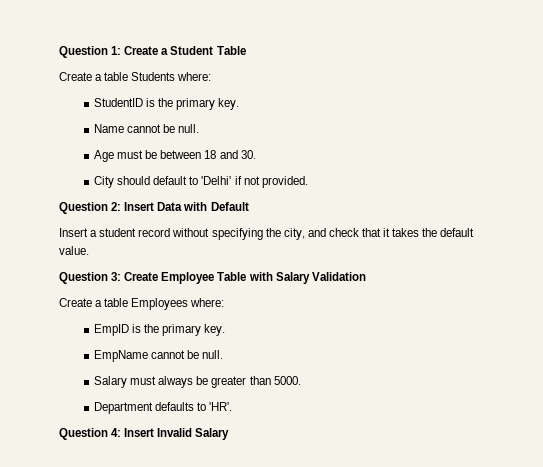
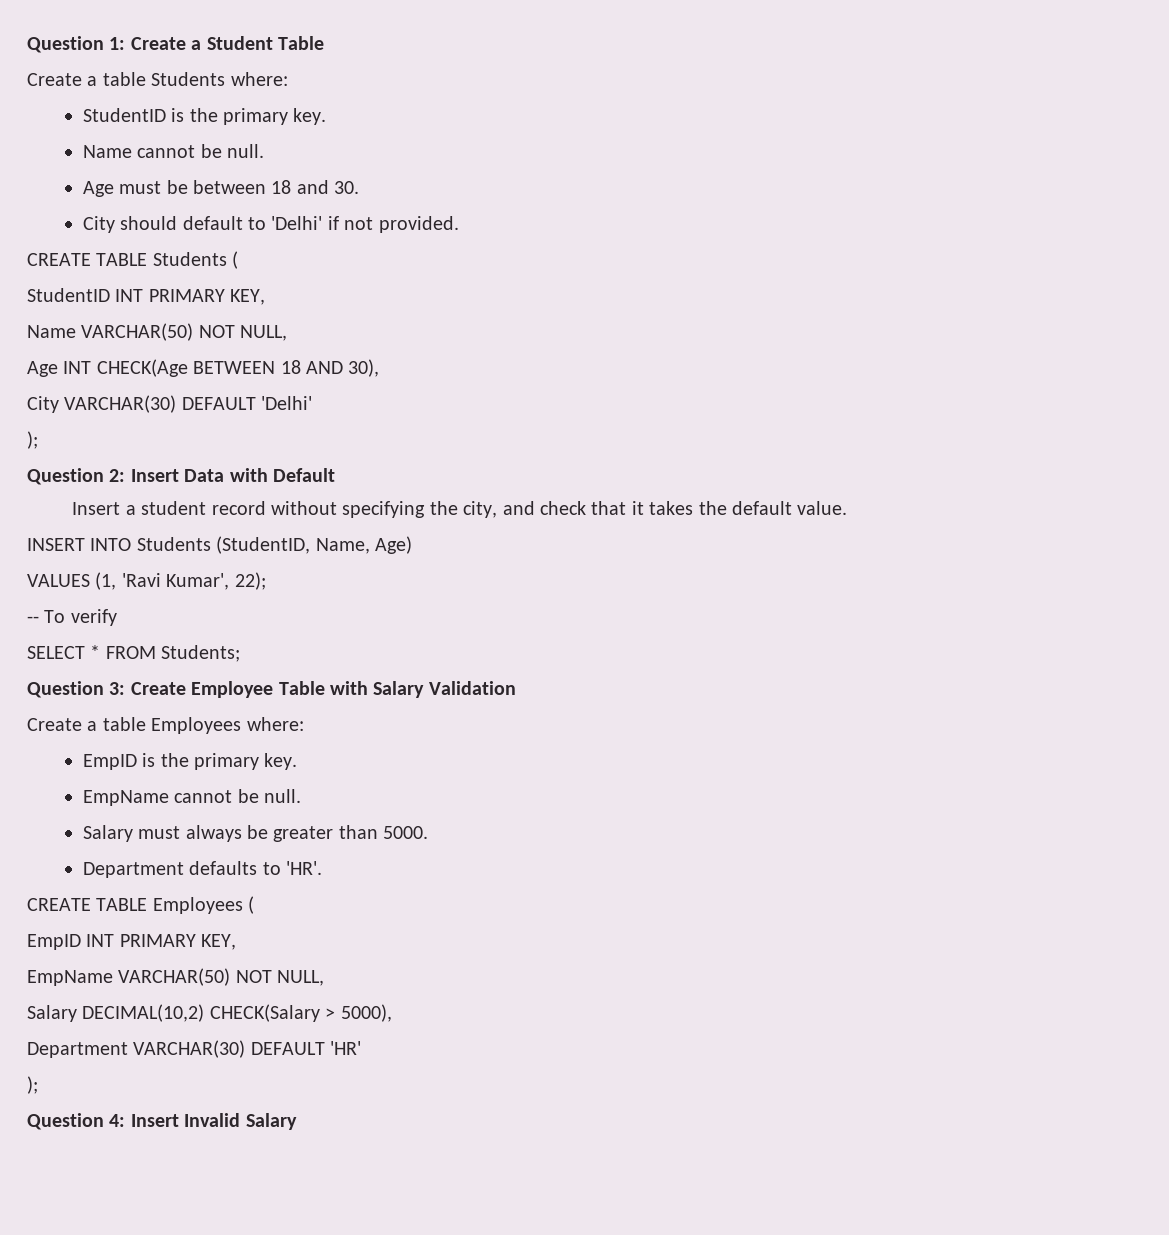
(308, 182) none -> [27,251,239,269] [27,288,266,305] [27,323,288,341] [27,359,380,377] [27,395,313,413] [27,431,38,449] // CREATE TABLE Students ( // StudentID INT PRIMARY KEY, // Name VARCHAR(50) NOT NULL, // Age INT CHECK(Age BETWEEN 18 AND 30), // City VARCHAR(30) DEFAULT 'Delhi' // );
(89, 250) none -> [27,536,412,554] [27,572,266,590] [27,609,117,626] [27,645,241,662] // INSERT INTO Students (StudentID, Name, Age) // VALUES (1, 'Ravi Kumar', 22); // -- To verify // SELECT * FROM Students;
(233, 406) none -> [27,896,255,914] [27,934,237,950] [27,968,325,986] [27,1004,392,1022] [27,1040,362,1058] [27,1076,38,1094] // CREATE TABLE Employees ( // EmpID INT PRIMARY KEY, // EmpName VARCHAR(50) NOT NULL, // Salary DECIMAL(10,2) CHECK(Salary > 5000), // Department VARCHAR(30) DEFAULT 'HR' // );

